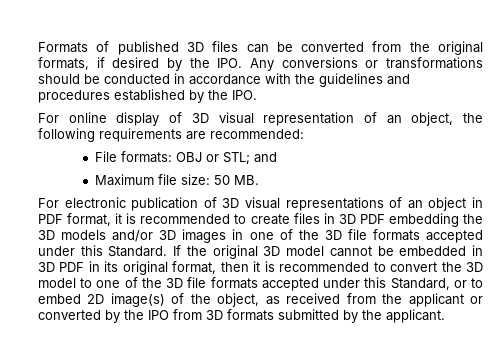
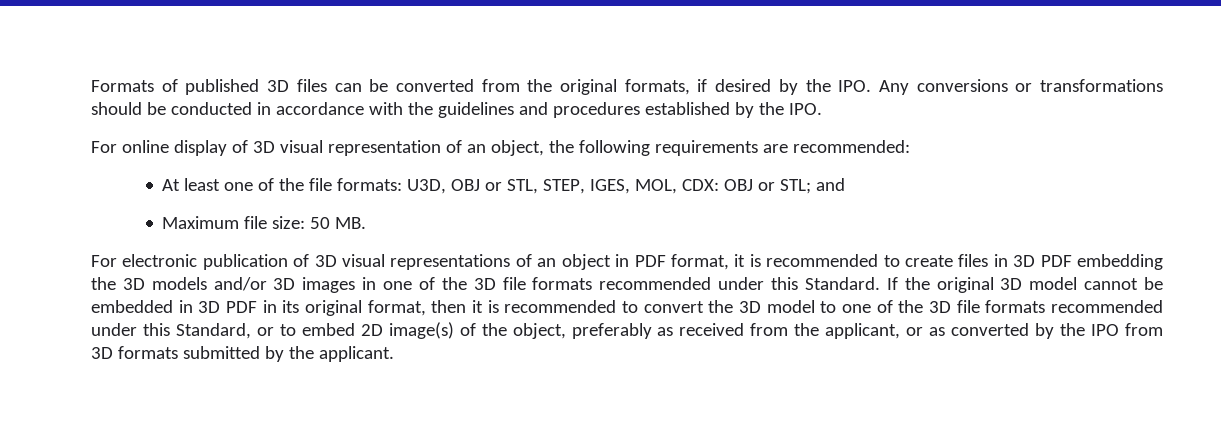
[94,151,172,163] File formats: -> [162,178,720,194] At least one of the file formats: U3D, OBJ or STL, STEP, IGES, MOL, CDX:
[425,230,483,243] accepted -> [599,277,712,290] recommended
[261,278,319,291] accepted -> [1050,300,1163,313] recommended
(260, 300) none -> [571,323,652,339] preferably
[408,293,483,307] applicant or -> [825,323,946,339] applicant, or as

